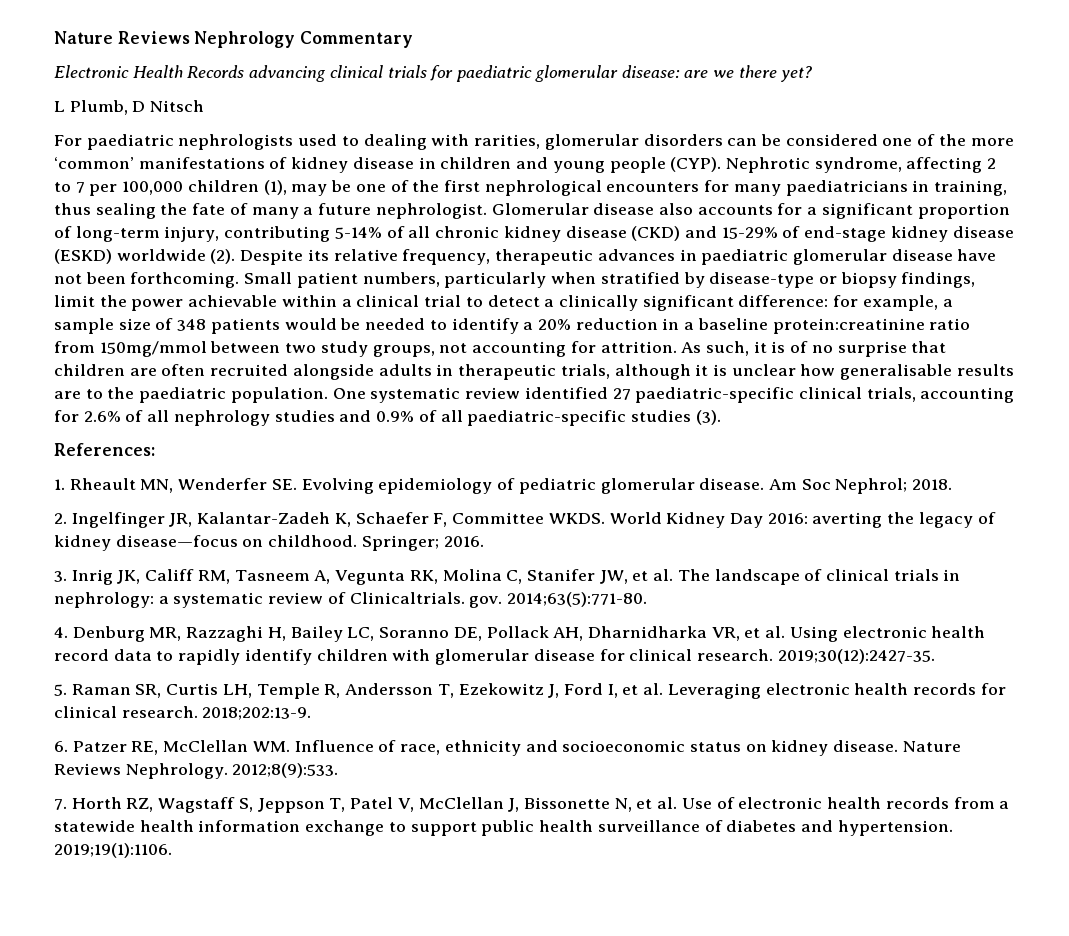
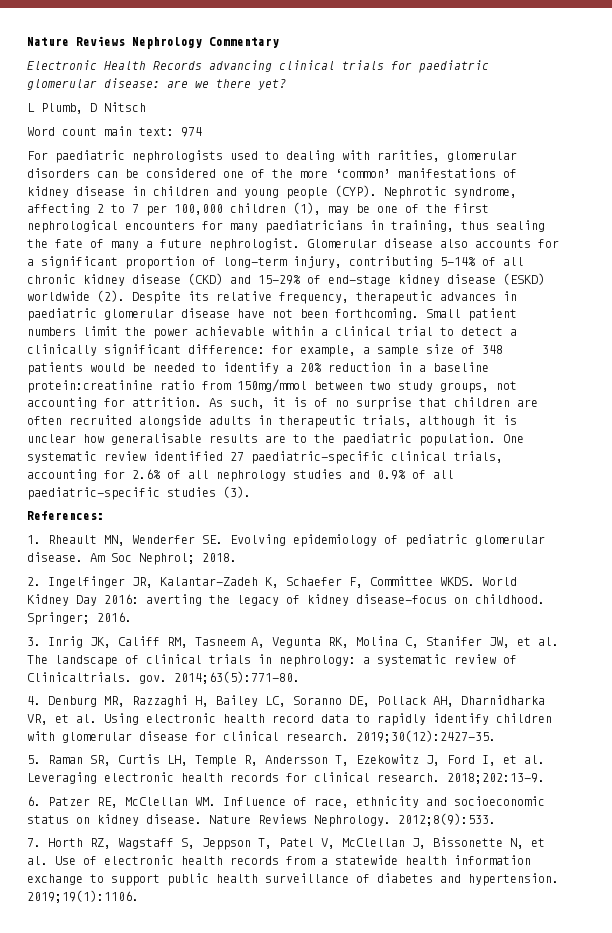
(205, 106) none -> [27,126,202,137] // Word count main text: 974
[362,272,976,288] numbers, particularly when stratified by disease-type or biopsy findings, -> [27,327,76,336] numbers

